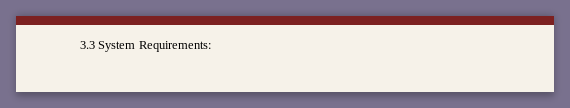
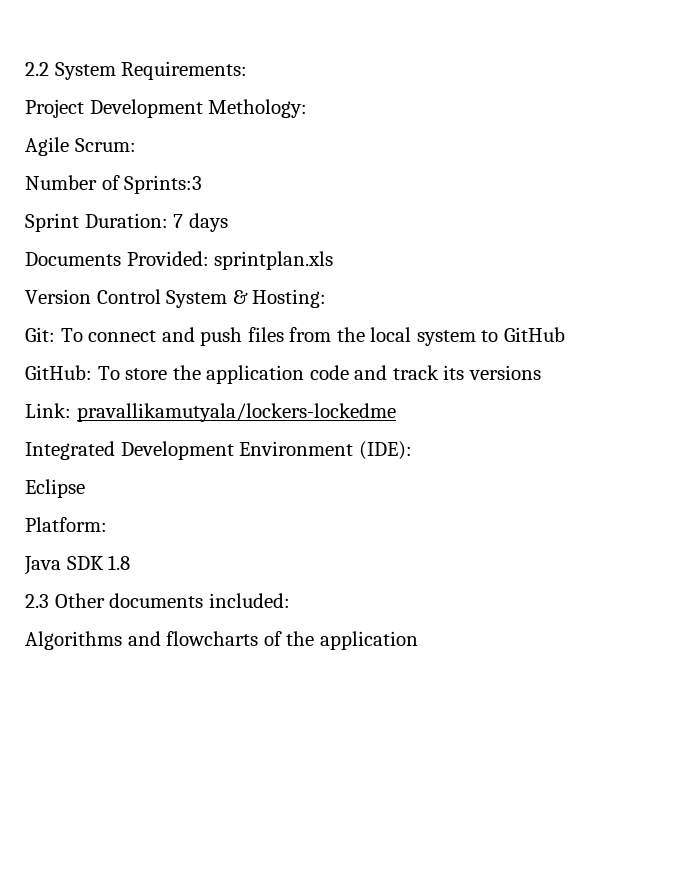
[80,41,95,49] 3.3 -> [25,62,49,76] 2.2
(211, 46) none -> [25,99,308,118] [25,137,136,156] [25,175,203,194] [25,213,228,232] [25,251,334,270] [25,289,327,308] [25,327,565,346] [25,365,541,384] [25,403,396,422] [25,441,412,460] [25,479,85,498] [25,517,107,532] [24,555,131,575] [25,593,290,608] [25,631,418,650] // Project Development Methology: // Agile Scrum: // Number of Sprints:3 // Sprint Duration: 7 days // Documents Provided: sprintplan.xls // Version Control System & Hosting: // Git: To connect and push files from the local system to GitHub // GitHub: To store the application code and track its versions // Link: pravallikamutyala/lockers-lockedme // Integrated Development Environment (IDE): // Eclipse // Platform: // Java SDK 1.8 // 2.3 Other documents included: // Algorithms and flowcharts of the application

